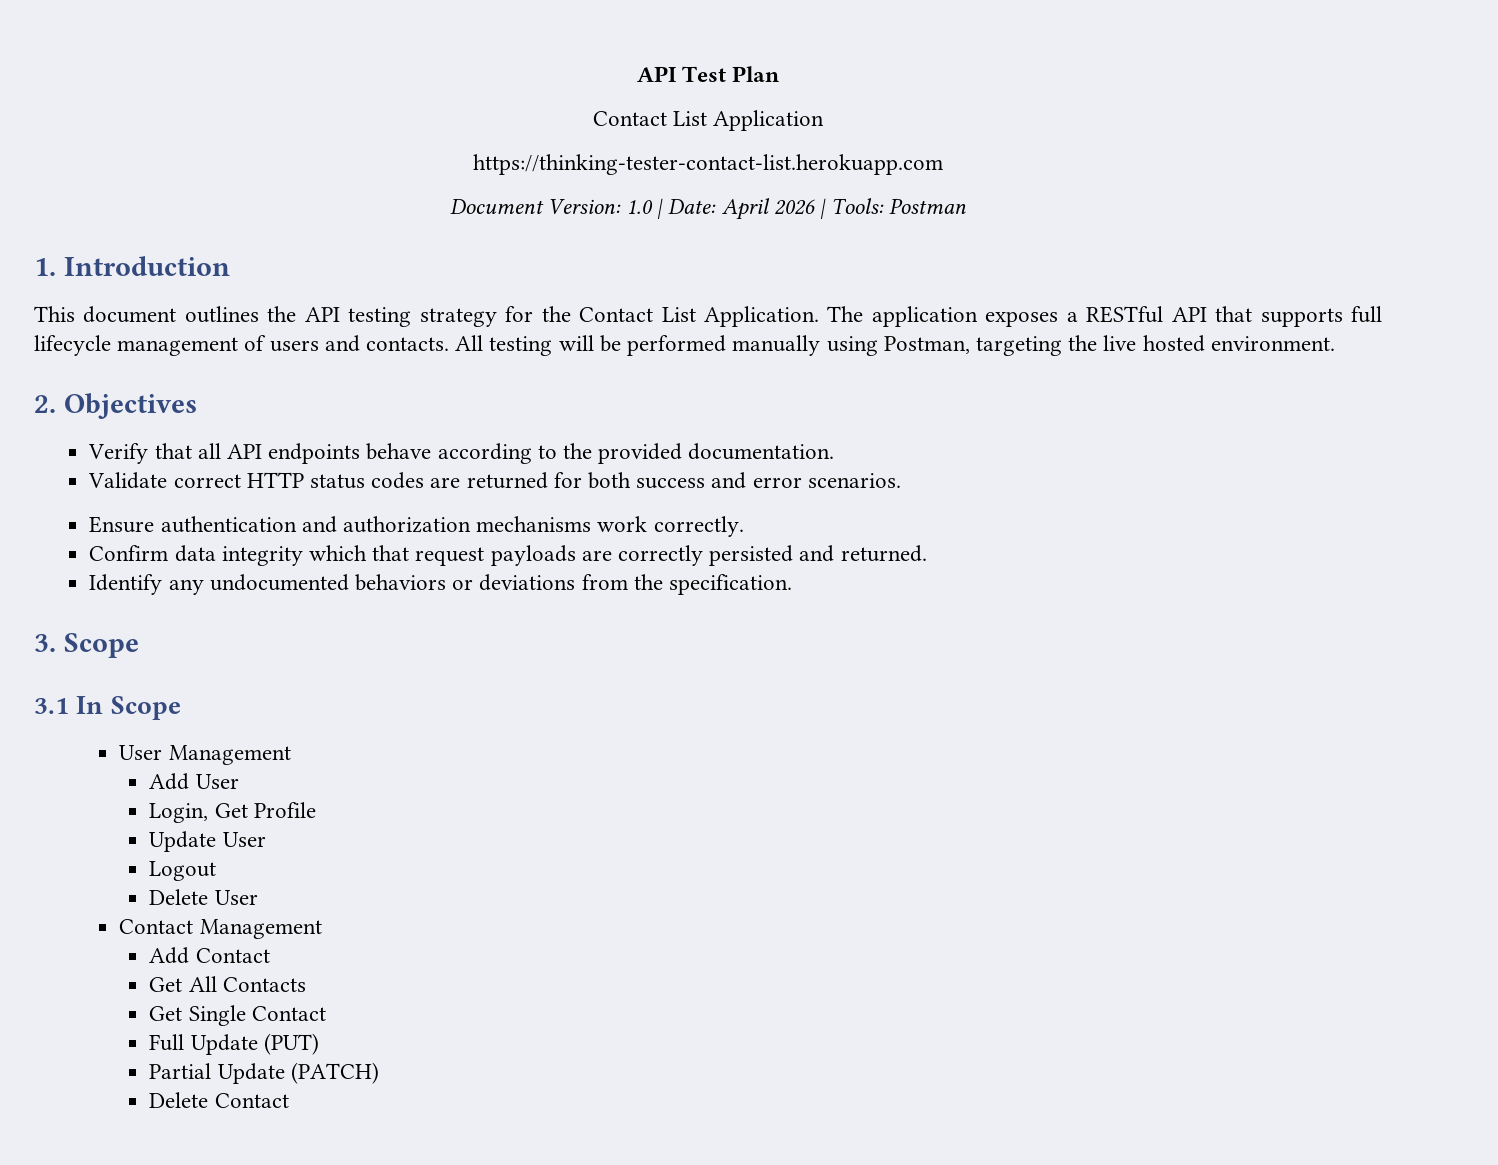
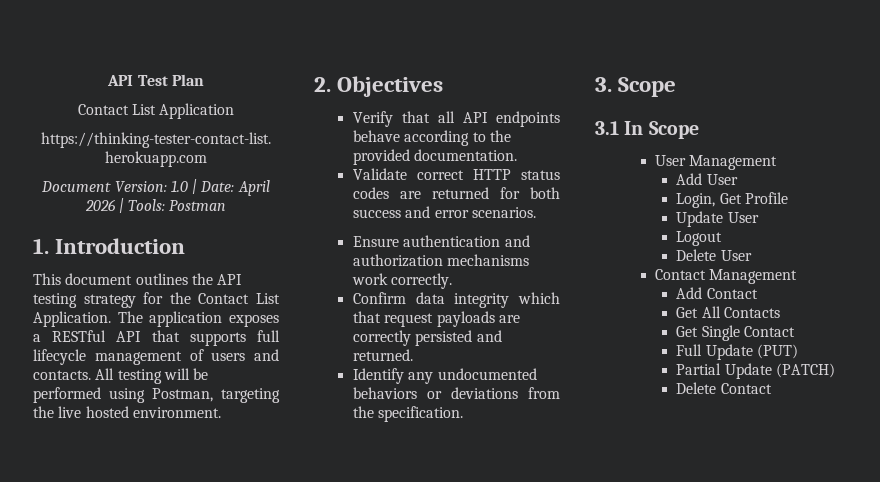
[732,335,821,356] manually -> (101, 395) none

